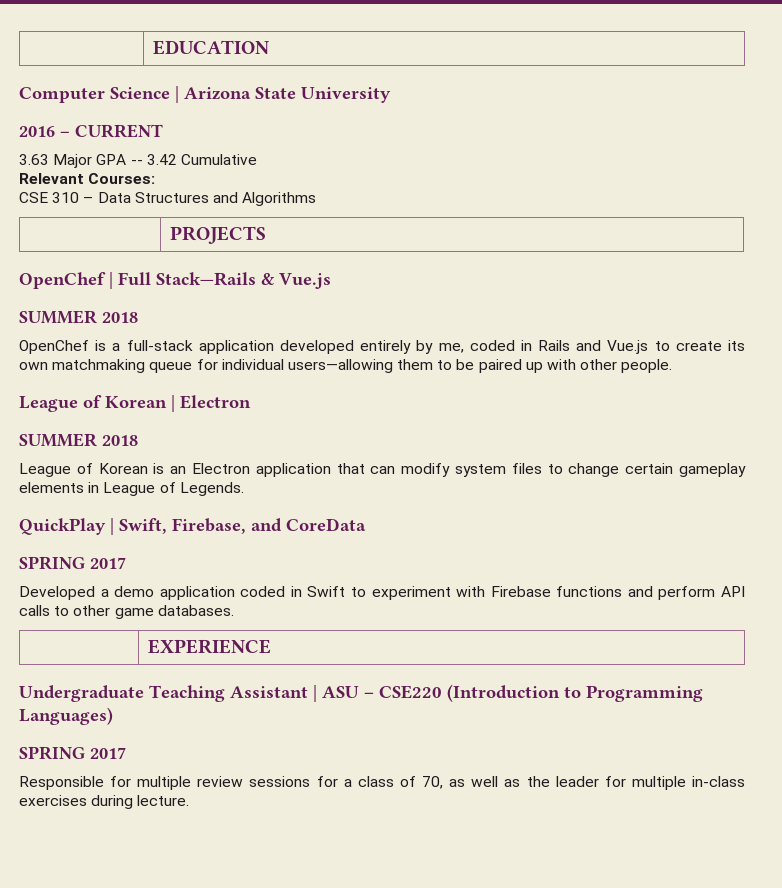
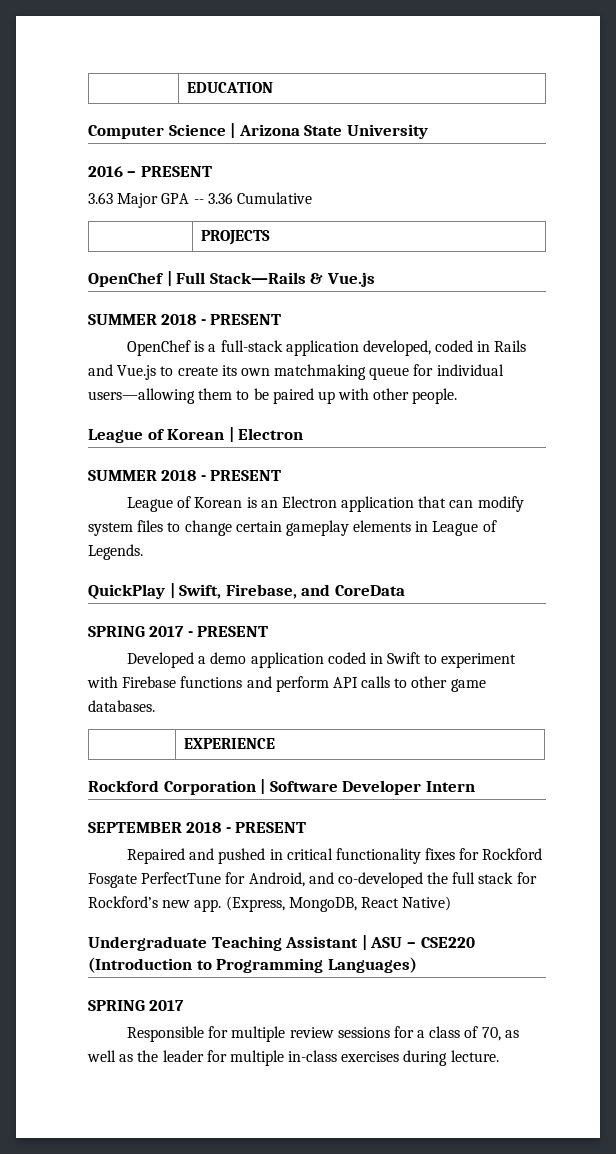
[75,124,163,138] CURRENT -> [140,166,212,177] PRESENT
[146,154,177,165] 3.42 -> [207,192,233,204] 3.36
[19,173,156,184] [19,192,317,206] // Relevant Courses: // CSE 310 – Data Structures and Algorithms -> (312, 198) none
(138, 317) none -> [200,314,282,325] - PRESENT
[279,340,464,354] developed entirely by me, -> [362,340,431,356] developed,
(138, 440) none -> [200,470,282,481] - PRESENT
(126, 563) none -> [187,626,269,637] - PRESENT
(272, 646) none -> [88,779,475,795] [88,822,307,833] [126,848,543,864] [88,872,537,888] [88,896,452,912] // Rockford Corporation | Software Developer Intern // SEPTEMBER 2018 - PRESENT // Repaired and pushed in critical functionality fixes for Rockford Fosgate PerfectTune for Android, and co-developed the full stack for Rockford’s new app. (Express, MongoDB, React Native)

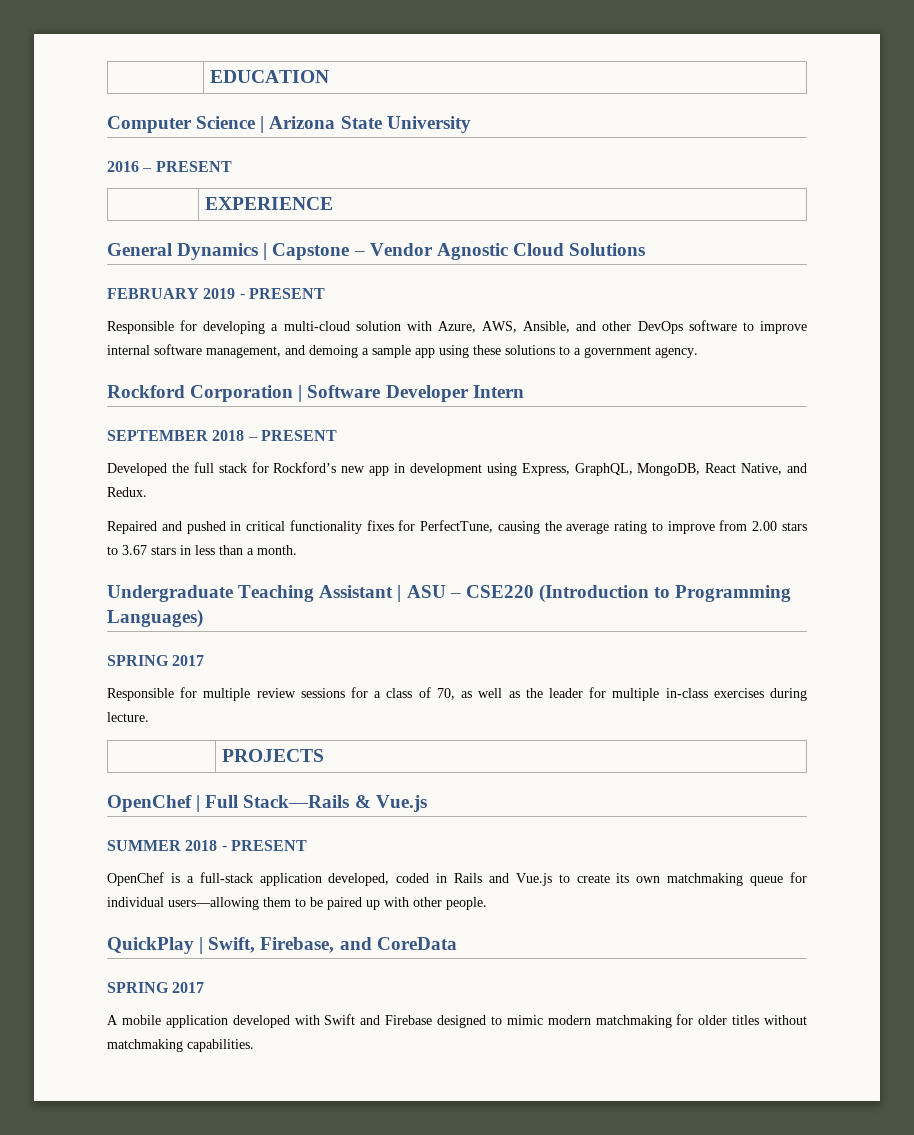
[88,192,312,208] // 3.63 Major GPA -- 3.36 Cumulative -> [205,197,334,210] [107,243,646,260] [107,288,325,299] [107,320,807,334] [107,344,698,358] [107,385,524,402] [107,430,337,441] [107,462,807,476] [107,487,147,497] [107,520,807,534] [107,545,297,555] [107,584,792,603] [107,609,203,628] [107,655,205,666] [107,687,808,701] [107,712,149,722] // | EXPERIENCE // General Dynamics | Capstone – Vendor Agnostic Cloud Solutions // FEBRUARY 2019 - PRESENT // Responsible for developing a multi-cloud solution with Azure, AWS, Ansible, and other DevOps software to improve internal software management, and demoing a sample app using these solutions to a government agency. // Rockford Corporation | Software Developer Intern // SEPTEMBER 2018 – PRESENT // Developed the full stack for Rockford’s new app in development using Express, GraphQL, MongoDB, React Native, and Redux. // Repaired and pushed in critical functionality fixes for PerfectTune, causing the average rating to improve from 2.00 stars to 3.67 stars in less than a month. // Undergraduate Teaching Assistant | ASU – CSE220 (Introduction to Programming Languages) // SPRING 2017 // Responsible for multiple review sessions for a class of 70, as well as the leader for multiple in-class exercises during lecture.
[88,427,304,443] [88,470,282,481] [126,496,524,512] [88,520,497,536] [88,544,143,560] // League of Korean | Electron // SUMMER 2018 - PRESENT // League of Korean is an Electron application that can modify system files to change certain gameplay elements in League of Legends. -> (487, 903) none
[187,626,269,637] [126,652,517,668] [87,676,486,692] [88,700,155,712] [184,738,276,749] [88,779,475,795] [88,822,307,833] [126,848,543,864] [88,872,537,888] [88,896,452,912] [88,935,475,951] [88,957,417,973] [88,1000,185,1011] [126,1026,519,1042] [87,1050,499,1066] - PRESENT // Developed a demo application coded in Swift to experiment with Firebase functions and perform API calls to other game databases. // | EXPERIENCE // Rockford Corporation | Software Developer Intern // SEPTEMBER 2018 - PRESENT // Repaired and pushed in critical functionality fixes for Rockford Fosgate PerfectTune for Android, and co-developed the full stack for Rockford’s new app. (Express, MongoDB, React Native) // Undergraduate Teaching Assistant | ASU – CSE220 (Introduction to Programming Languages) // SPRING 2017 // Responsible for multiple review sessions for a class of 70, as well as the leader for multiple in-class exercises during lecture. -> [107,1014,807,1028] [107,1039,254,1052] // A mobile application developed with Swift and Firebase designed to mimic modern matchmaking for older titles without matchmaking capabilities.

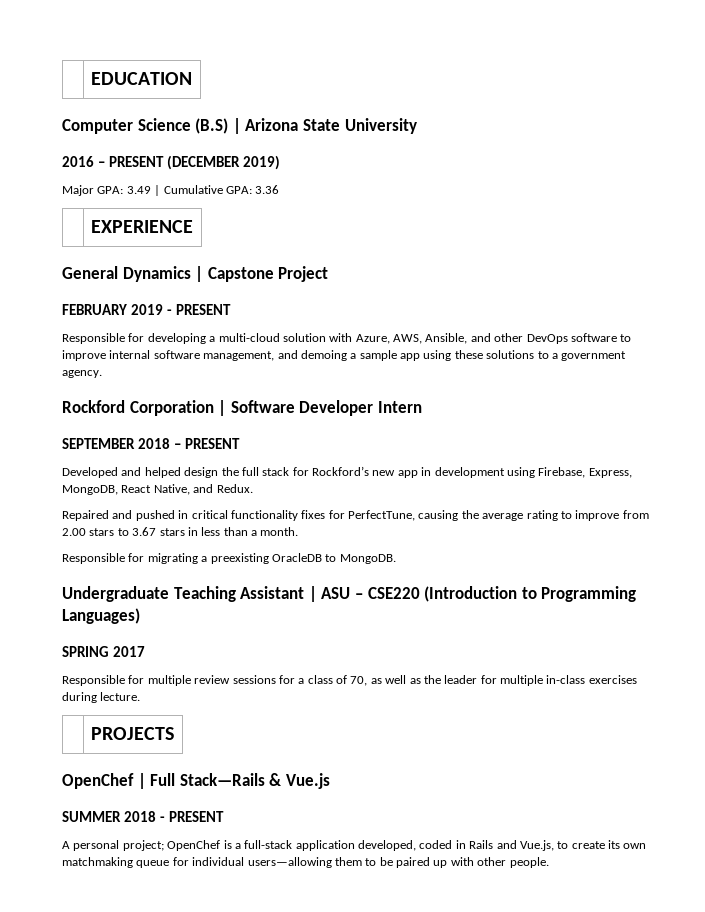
(256, 122) none -> [195,118,229,134] (B.S)
(232, 166) none -> [166,155,280,170] [62,185,280,196] (DECEMBER 2019) // Major GPA: 3.49 | Cumulative GPA: 3.36
[353,243,646,260] – Vendor Agnostic Cloud Solutions -> [278,266,329,282] Project
(167, 469) none -> [121,467,219,478] and helped design
[521,463,633,476] Express, GraphQL, -> [538,467,632,478] Firebase, Express,
(297, 550) none -> [62,553,396,564] // Responsible for migrating a preexisting OracleDB to MongoDB.
(307, 845) none -> [62,840,164,851] A personal project;
[515,873,552,886] Vue.js -> [519,840,554,851] Vue.js,
[107,937,457,954] [107,982,205,993] [107,1014,807,1028] [107,1039,254,1052] // QuickPlay | Swift, Firebase, and CoreData // SPRING 2017 // A mobile application developed with Swift and Firebase designed to mimic modern matchmaking for older titles without matchmaking capabilities. -> (549, 862) none

